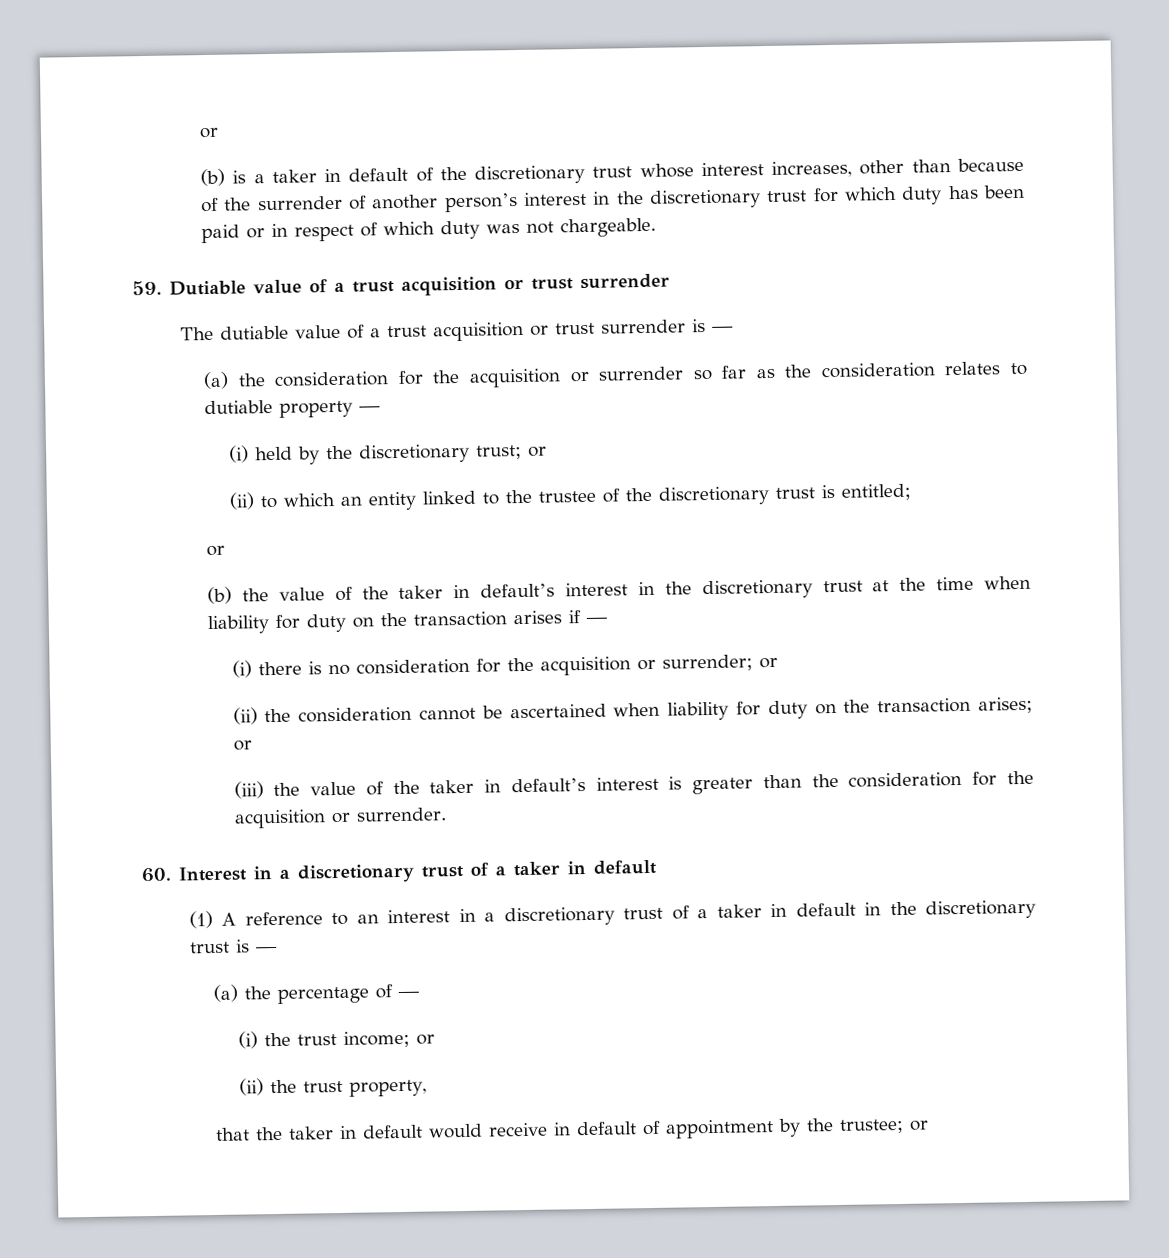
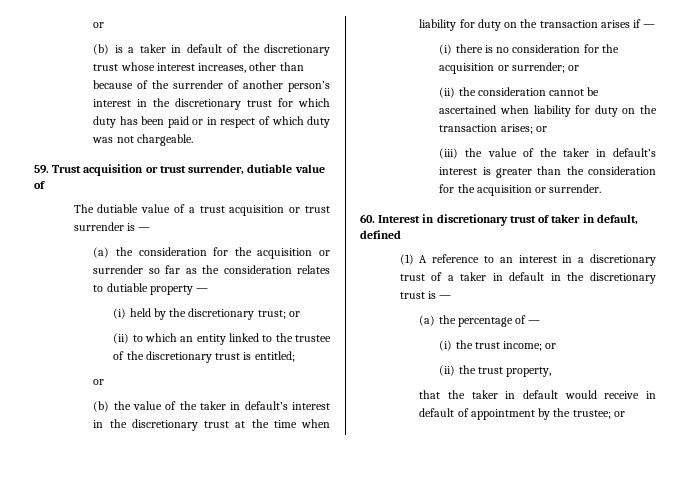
[169,273,670,296] Dutiable value of a trust acquisition or trust surrender -> [52,164,325,176] [34,181,45,189] Trust acquisition or trust surrender, dutiable value of
[279,859,657,884] a discretionary trust of a taker in default -> [436,214,638,226] [360,230,401,239] discretionary trust of taker in default, defined

